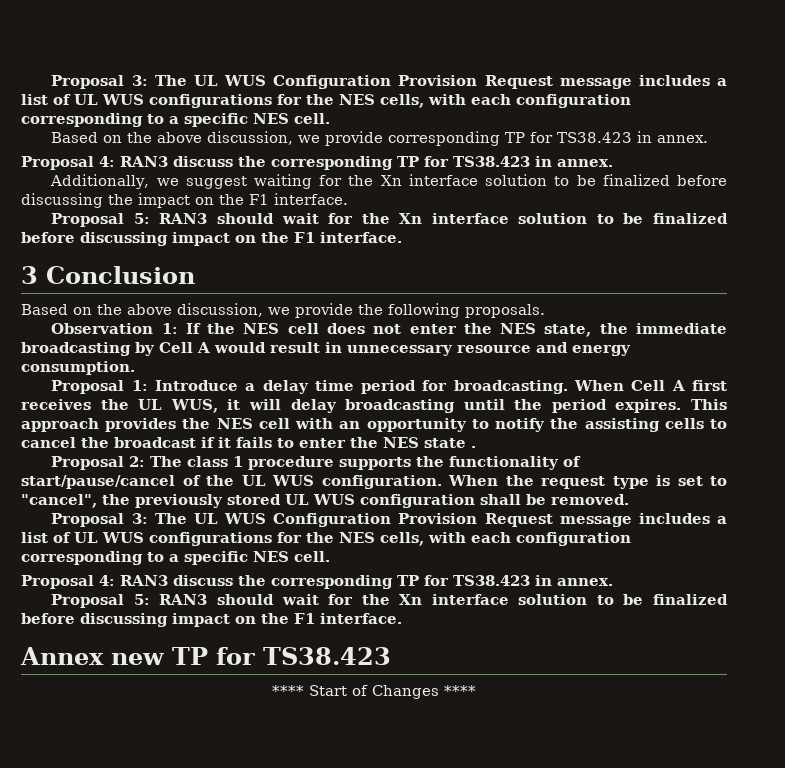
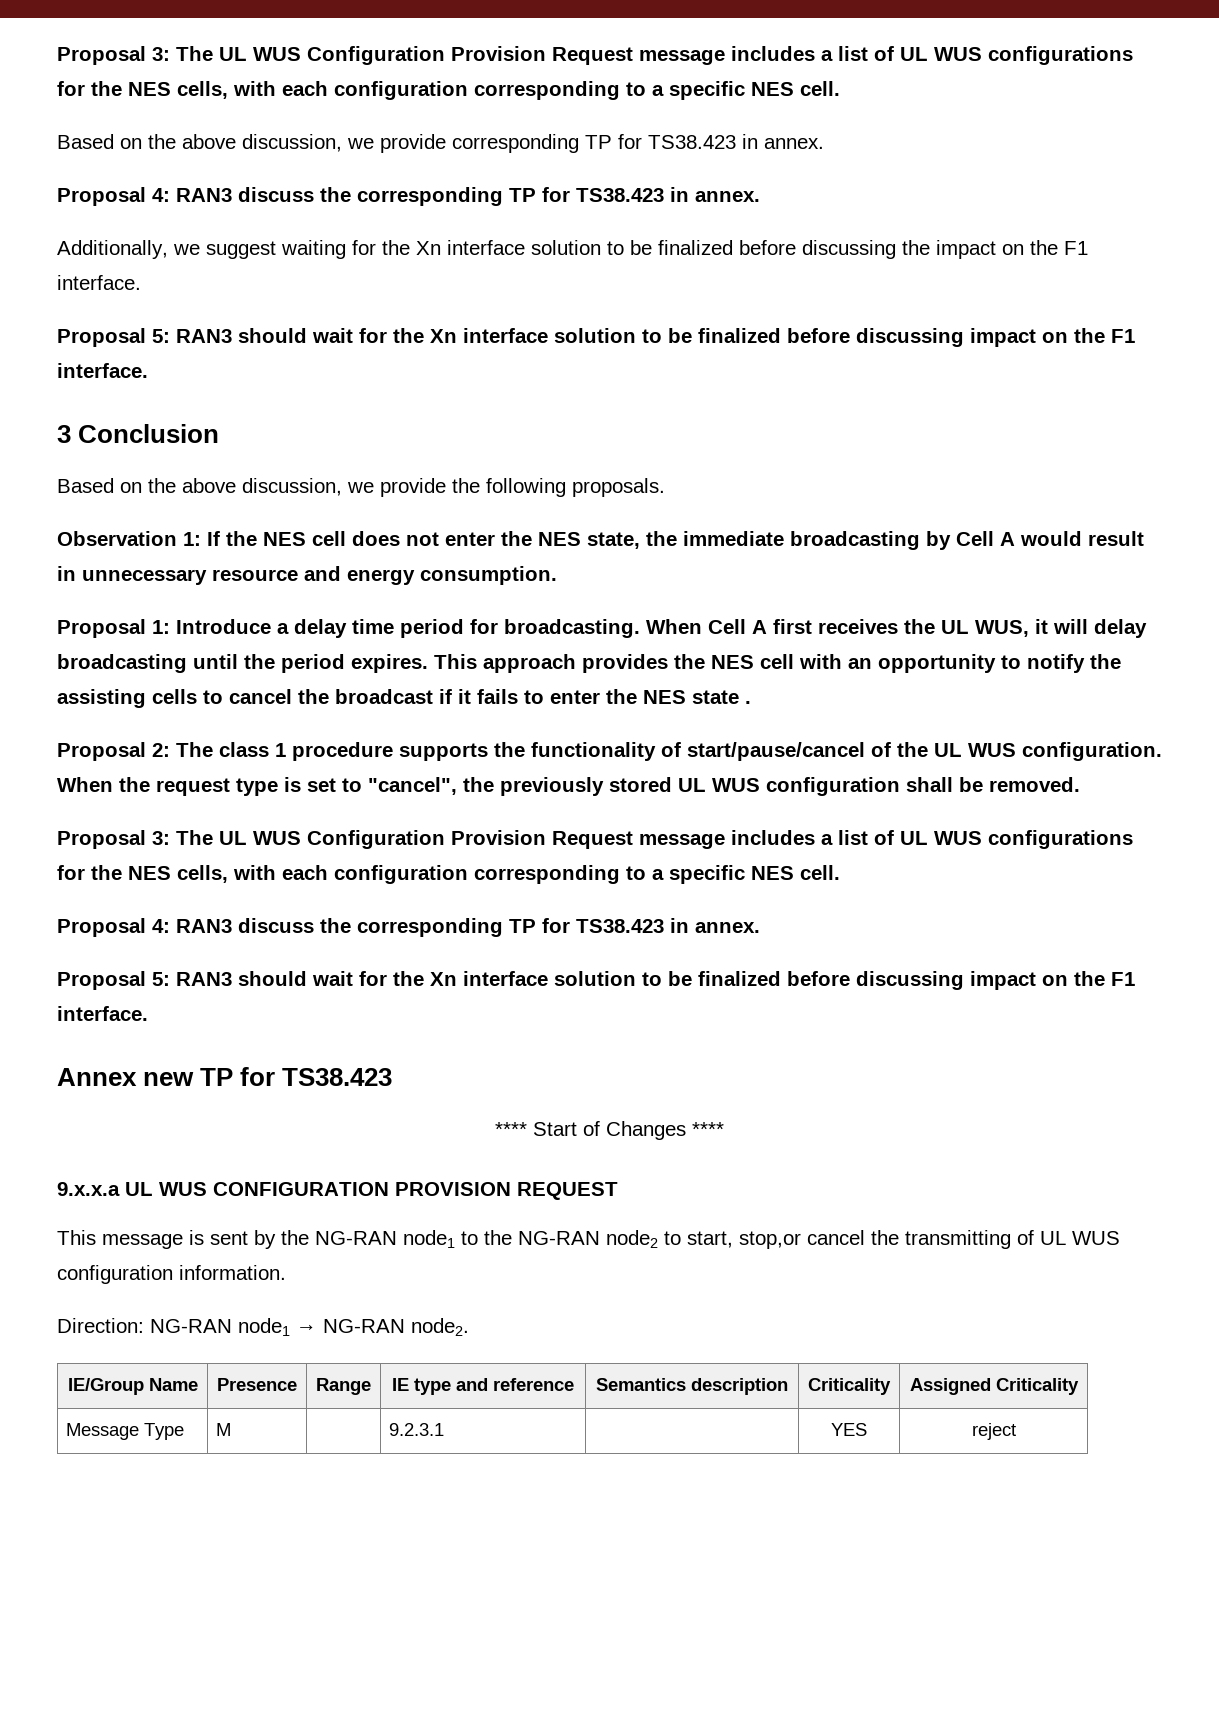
(476, 690) none -> [57,1182,618,1200] [57,1230,1120,1249] [57,1265,286,1284] [57,1318,469,1336] [67,1378,198,1395] [217,1378,297,1391] [316,1378,371,1395] [392,1378,574,1395] [596,1378,788,1395] [808,1378,891,1395] [909,1378,1079,1395] [65,1423,184,1440] [215,1423,231,1436] [388,1423,444,1436] [831,1423,867,1436] [971,1423,1016,1440] // 9.x.x.a UL WUS CONFIGURATION PROVISION REQUEST // This message is sent by the NG-RAN node1 to the NG-RAN node2 to start, stop,or cancel the transmitting of UL WUS configuration information. // Direction: NG-RAN node1 → NG-RAN node2. // IE/Group Name | Presence | Range | IE type and reference | Semantics description | Criticality | Assigned Criticality // Message Type | M | | 9.2.3.1 | | YES | reject

